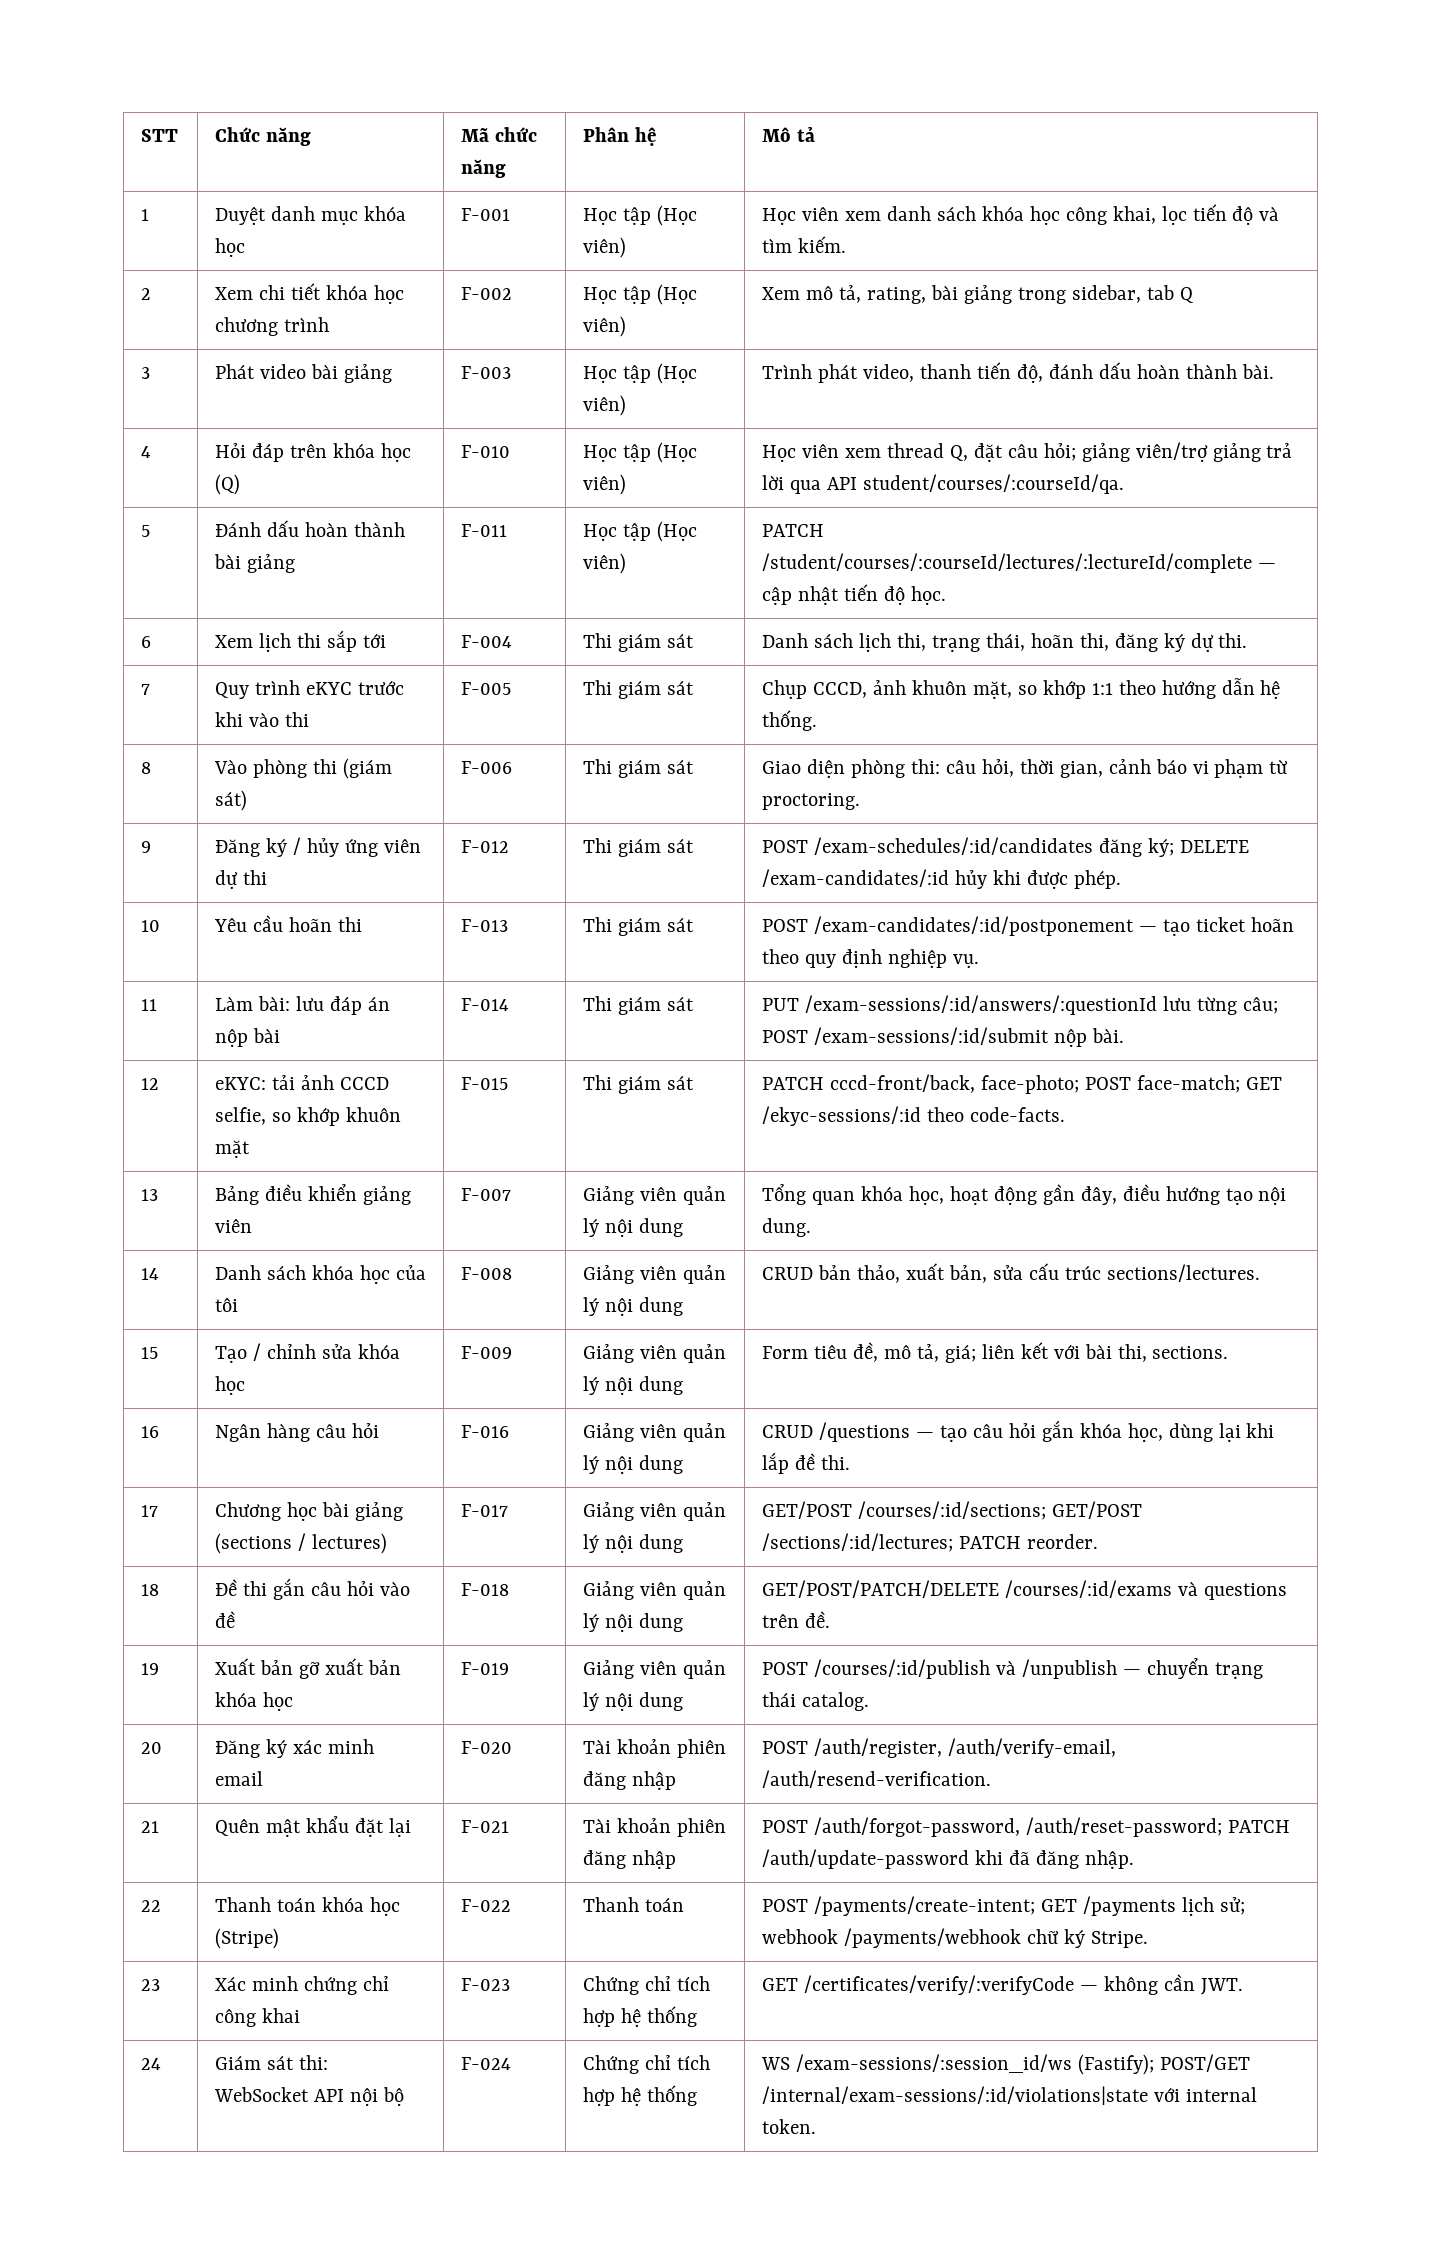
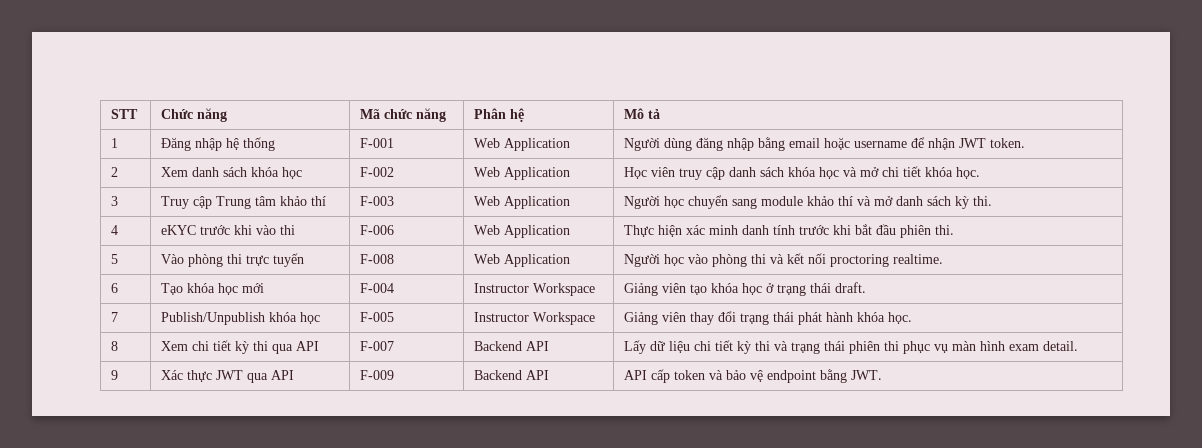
[215,206,406,225] [215,238,246,257] [461,208,511,221] [583,205,697,226] [583,237,627,258] [762,204,1280,225] [762,236,847,253] [141,288,152,300] [215,283,404,304] [215,317,330,336] [461,287,513,300] [583,284,697,305] [583,316,627,337] [762,285,1194,304] [141,367,151,379] [215,364,392,383] [461,366,512,379] [583,363,697,384] [583,395,627,416] [762,362,1274,383] [141,446,152,458] [215,443,411,462] [215,474,241,495] [461,445,511,458] [583,442,697,463] [583,474,627,495] [762,442,1293,462] [762,474,1124,494] [141,525,151,537] [215,520,405,537] [214,554,296,573] [461,524,508,537] [583,521,697,542] [583,553,627,574] [762,524,825,537] [762,553,1277,573] [762,584,946,605] [141,636,152,648] [215,630,386,652] [461,635,513,648] [583,633,694,652] [762,633,1248,652] [141,684,151,695] [215,680,301,699] Duyệt danh mục khóa học | F-001 | Học tập (Học viên) | Học viên xem danh sách khóa học công khai, lọc tiến độ và tìm kiếm. // 2 | Xem chi tiết khóa học chương trình | F-002 | Học tập (Học viên) | Xem mô tả, rating, bài giảng trong sidebar, tab Q // 3 | Phát video bài giảng | F-003 | Học tập (Học viên) | Trình phát video, thanh tiến độ, đánh dấu hoàn thành bài. // 4 | Hỏi đáp trên khóa học (Q) | F-010 | Học tập (Học viên) | Học viên xem thread Q, đặt câu hỏi; giảng viên/trợ giảng trả lời qua API student/courses/:courseId/qa. // 5 | Đánh dấu hoàn thành bài giảng | F-011 | Học tập (Học viên) | PATCH /student/courses/:courseId/lectures/:lectureId/complete — cập nhật tiến độ học. // 6 | Xem lịch thi sắp tới | F-004 | Thi giám sát | Danh sách lịch thi, trạng thái, hoãn thi, đăng ký dự thi. // 7 | Quy trình -> [160,137,275,151] [359,138,394,148] [473,138,570,151] [623,137,1025,151] [110,167,118,177] [160,167,302,179] [359,167,394,177] [473,167,570,180] [623,166,980,180] [110,196,118,206] [160,196,326,209] [359,196,394,206] [473,196,570,209] [623,195,992,209] [110,225,118,235] Đăng nhập hệ thống | F-001 | Web Application | Người dùng đăng nhập bằng email hoặc username để nhận JWT token. // 2 | Xem danh sách khóa học | F-002 | Web Application | Học viên truy cập danh sách khóa học và mở chi tiết khóa học. // 3 | Truy cập Trung tâm khảo thí | F-003 | Web Application | Người học chuyển sang module khảo thí và mở danh sách kỳ thi. // 4 |
[461,682,512,695] [583,680,694,699] [762,678,1281,699] [762,710,818,731] [141,762,152,774] [214,758,392,779] [215,790,248,811] [461,761,513,774] [583,759,694,778] [762,759,1289,778] [762,793,861,810] [141,841,152,853] [215,837,421,857] [215,870,268,889] [461,840,510,853] [583,838,694,857] [762,837,1249,857] [762,869,1121,889] [141,920,161,932] [214,915,362,932] [461,919,509,932] [583,917,694,936] [762,916,1294,936] [762,949,979,968] [141,999,158,1011] [215,996,390,1015] [215,1028,281,1047] [461,998,510,1011] [583,996,694,1015] [762,995,1278,1015] [762,1027,1124,1047] [141,1078,160,1090] [215,1075,389,1090] [215,1107,401,1126] [215,1140,251,1158] [461,1077,509,1090] [583,1075,694,1094] [762,1074,1282,1094] [762,1106,1065,1126] [141,1189,159,1201] [215,1184,411,1205] [215,1219,253,1233] [461,1188,512,1201] [583,1186,726,1205] [583,1218,683,1237] [762,1184,1287,1205] [762,1218,812,1237] [141,1268,160,1280] [215,1265,426,1284] [215,1298,239,1312] [461,1267,513,1280] [583,1265,726,1284] [583,1297,683,1316] [762,1263,1260,1283] [141,1347,159,1359] [215,1343,400,1363] [215,1376,246,1395] [461,1346,513,1359] [583,1344,726,1363] [583,1376,683,1395] [762,1342,1229,1363] [141,1426,160,1438] [215,1423,379,1442] [461,1425,510,1438] [583,1423,726,1442] [583,1455,683,1474] [762,1420,1275,1442] [762,1452,850,1474] [141,1505,159,1517] [215,1502,403,1521] [215,1533,387,1554] [461,1504,509,1517] [583,1502,726,1521] [583,1534,683,1553] [762,1501,1142,1520] [762,1533,1098,1552] [141,1584,160,1596] [215,1578,410,1600] [215,1611,236,1628] [461,1583,510,1596] [583,1581,726,1600] [583,1613,683,1632] [762,1580,1287,1600] [762,1611,831,1628] [141,1663,160,1675] [215,1658,401,1679] [215,1692,294,1711] [461,1662,510,1675] [583,1660,726,1679] [583,1692,683,1711] [762,1658,1263,1679] [762,1692,870,1711] [141,1742,163,1754] [215,1739,374,1758] [215,1771,264,1786] [461,1741,513,1754] [583,1739,726,1758] [583,1771,677,1790] [762,1738,1116,1758] [762,1770,992,1788] [141,1821,160,1833] [215,1816,411,1837] [461,1820,510,1833] [583,1818,726,1837] [583,1850,677,1869] [762,1817,1290,1837] [762,1849,1134,1869] [141,1900,162,1912] [215,1897,400,1916] [215,1928,280,1949] [461,1899,512,1912] [583,1897,685,1912] [762,1896,1245,1916] [762,1928,1148,1948] [141,1979,161,1991] [215,1976,389,1995] [215,2008,301,2027] [461,1978,511,1991] [583,1976,710,1995] [583,2006,697,2027] [762,1974,1243,1995] [141,2058,162,2070] [215,2055,328,2070] [214,2087,404,2106] [461,2057,512,2070] [583,2055,710,2074] [583,2085,697,2106] [761,2054,1250,2075] [762,2086,1257,2105] [762,2119,817,2134] F-005 | Thi giám sát | Chụp CCCD, ảnh khuôn mặt, so khớp 1:1 theo hướng dẫn hệ thống. // 8 | Vào phòng thi (giám sát) | F-006 | Thi giám sát | Giao diện phòng thi: câu hỏi, thời gian, cảnh báo vi phạm từ proctoring. // 9 | Đăng ký / hủy ứng viên dự thi | F-012 | Thi giám sát | POST /exam-schedules/:id/candidates đăng ký; DELETE /exam-candidates/:id hủy khi được phép. // 10 | Yêu cầu hoãn thi | F-013 | Thi giám sát | POST /exam-candidates/:id/postponement — tạo ticket hoãn theo quy định nghiệp vụ. // 11 | Làm bài: lưu đáp án nộp bài | F-014 | Thi giám sát | PUT /exam-sessions/:id/answers/:questionId lưu từng câu; POST /exam-sessions/:id/submit nộp bài. // 12 | eKYC: tải ảnh CCCD selfie, so khớp khuôn mặt | F-015 | Thi giám sát | PATCH cccd-front/back, face-photo; POST face-match; GET /ekyc-sessions/:id theo code-facts. // 13 | Bảng điều khiển giảng viên | F-007 | Giảng viên quản lý nội dung | Tổng quan khóa học, hoạt động gần đây, điều hướng tạo nội dung. // 14 | Danh sách khóa học của tôi | F-008 | Giảng viên quản lý nội dung | CRUD bản thảo, xuất bản, sửa cấu trúc sections/lectures. // 15 | Tạo / chỉnh sửa khóa học | F-009 | Giảng viên quản lý nội dung | Form tiêu đề, mô tả, giá; liên kết với bài thi, sections. // 16 | Ngân hàng câu hỏi | F-016 | Giảng viên quản lý nội dung | CRUD /questions — tạo câu hỏi gắn khóa học, dùng lại khi lắp đề thi. // 17 | Chương học bài giảng (sections / lectures) | F-017 | Giảng viên quản lý nội dung | GET/POST /courses/:id/sections; GET/POST /sections/:id/lectures; PATCH reorder. // 18 | Đề thi gắn câu hỏi vào đề | F-018 | Giảng viên quản lý nội dung | GET/POST/PATCH/DELETE /courses/:id/exams và questions trên đề. // 19 | Xuất bản gỡ xuất bản khóa học | F-019 | Giảng viên quản lý nội dung | POST /courses/:id/publish và /unpublish — chuyển trạng thái catalog. // 20 | Đăng ký xác minh email | F-020 | Tài khoản phiên đăng nhập | POST /auth/register, /auth/verify-email, /auth/resend-verification. // 21 | Quên mật khẩu đặt lại | F-021 | Tài khoản phiên đăng nhập | POST /auth/forgot-password, /auth/reset-password; PATCH /auth/update-password khi đã đăng nhập. // 22 | Thanh toán khóa học (Stripe) | F-022 | Thanh toán | POST /payments/create-intent; GET /payments lịch sử; webhook /payments/webhook chữ ký Stripe. // 23 | Xác minh chứng chỉ công khai | F-023 | Chứng chỉ tích hợp hệ thống | GET /certificates/verify/:verifyCode — không cần JWT. // 24 | Giám sát thi: WebSocket API nội bộ | F-024 | Chứng chỉ tích hợp hệ thống | WS /exam-sessions/:session_id/ws (Fastify); POST/GET /internal/exam-sessions/:id/violations|state với internal token. -> [359,225,394,235] [473,225,570,238] [623,224,954,238] [110,254,118,264] [160,253,304,267] [359,254,394,264] [473,254,570,267] [623,253,943,267] [110,283,118,293] [160,283,264,295] [359,283,394,293] [473,283,595,296] [623,282,866,296] [110,312,118,322] [160,312,320,325] [359,312,394,322] [473,312,595,325] [623,311,912,325] [110,341,118,351] [160,340,319,354] [359,341,394,351] [473,341,549,351] [623,340,1078,354] [110,370,118,380] [160,370,294,383] [359,370,394,380] [473,370,549,380] [623,369,882,383] F-006 | Web Application | Thực hiện xác minh danh tính trước khi bắt đầu phiên thi. // 5 | Vào phòng thi trực tuyến | F-008 | Web Application | Người học vào phòng thi và kết nối proctoring realtime. // 6 | Tạo khóa học mới | F-004 | Instructor Workspace | Giảng viên tạo khóa học ở trạng thái draft. // 7 | Publish/Unpublish khóa học | F-005 | Instructor Workspace | Giảng viên thay đổi trạng thái phát hành khóa học. // 8 | Xem chi tiết kỳ thi qua API | F-007 | Backend API | Lấy dữ liệu chi tiết kỳ thi và trạng thái phiên thi phục vụ màn hình exam detail. // 9 | Xác thực JWT qua API | F-009 | Backend API | API cấp token và bảo vệ endpoint bằng JWT.

